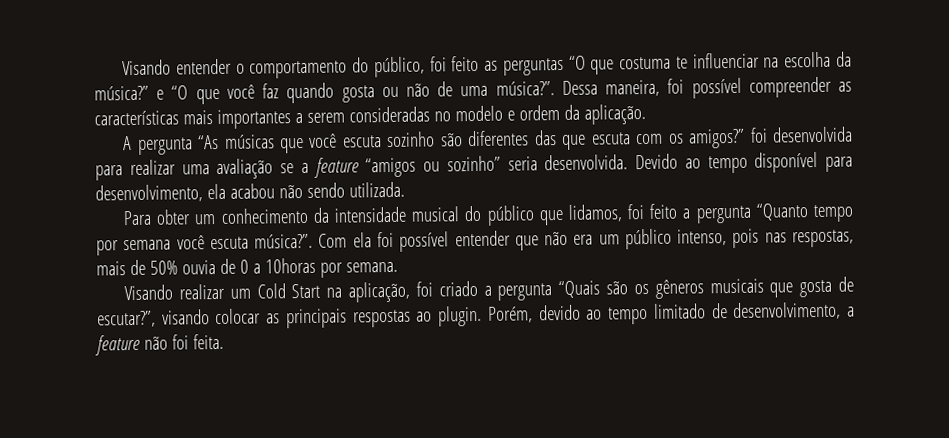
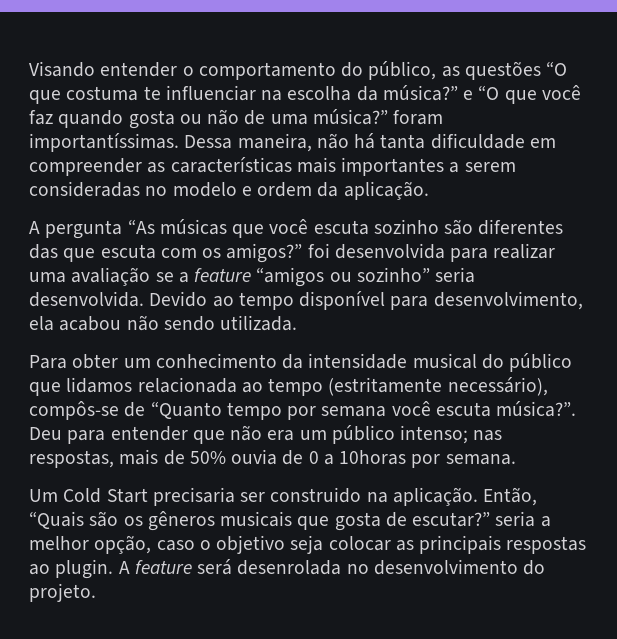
[429,55,564,76] foi feito as perguntas -> [441,61,541,80] as questões
[495,77,742,99] música?”. Dessa maneira, foi possível -> [312,109,444,125] [29,133,556,152] música?” foram importantíssimas. Dessa maneira, não há tanta dificuldade em
[567,203,752,224] lidamos, foi feito a pergunta -> [66,377,548,396] [29,401,146,420] lidamos relacionada ao tempo (estritamente necessário), compôs-se de
[318,231,450,252] Com ela foi possível -> [29,427,106,444] Deu para
[677,228,760,248] intenso, pois -> [400,425,469,444] intenso;
[124,280,553,303] Visando realizar um Cold Start na aplicação, foi criado a pergunta -> [29,487,538,506] Um Cold Start precisaria ser construido na aplicação. Então,
[97,309,210,328] escutar?”, visando -> [412,511,551,527] [29,535,324,554] escutar?” seria a melhor opção, caso o objetivo seja
[487,301,856,325] [95,333,224,356] Porém, devido ao tempo limitado de desenvolvimento, a feature não foi feita. -> [118,559,546,575] [29,583,96,602] A feature será desenrolada no desenvolvimento do projeto.

